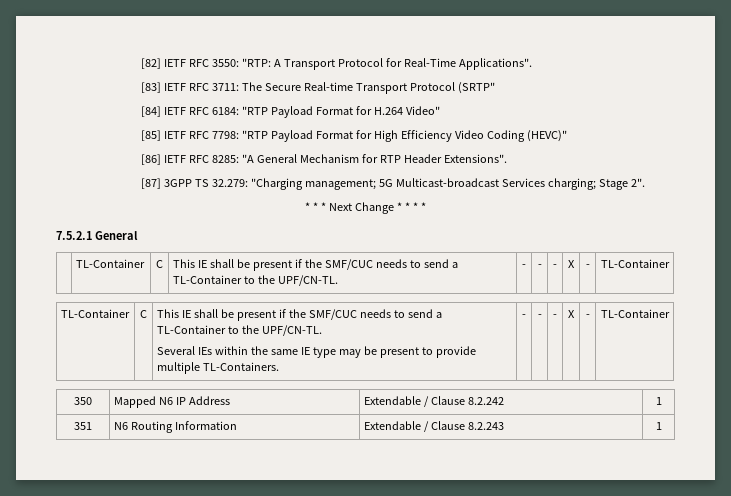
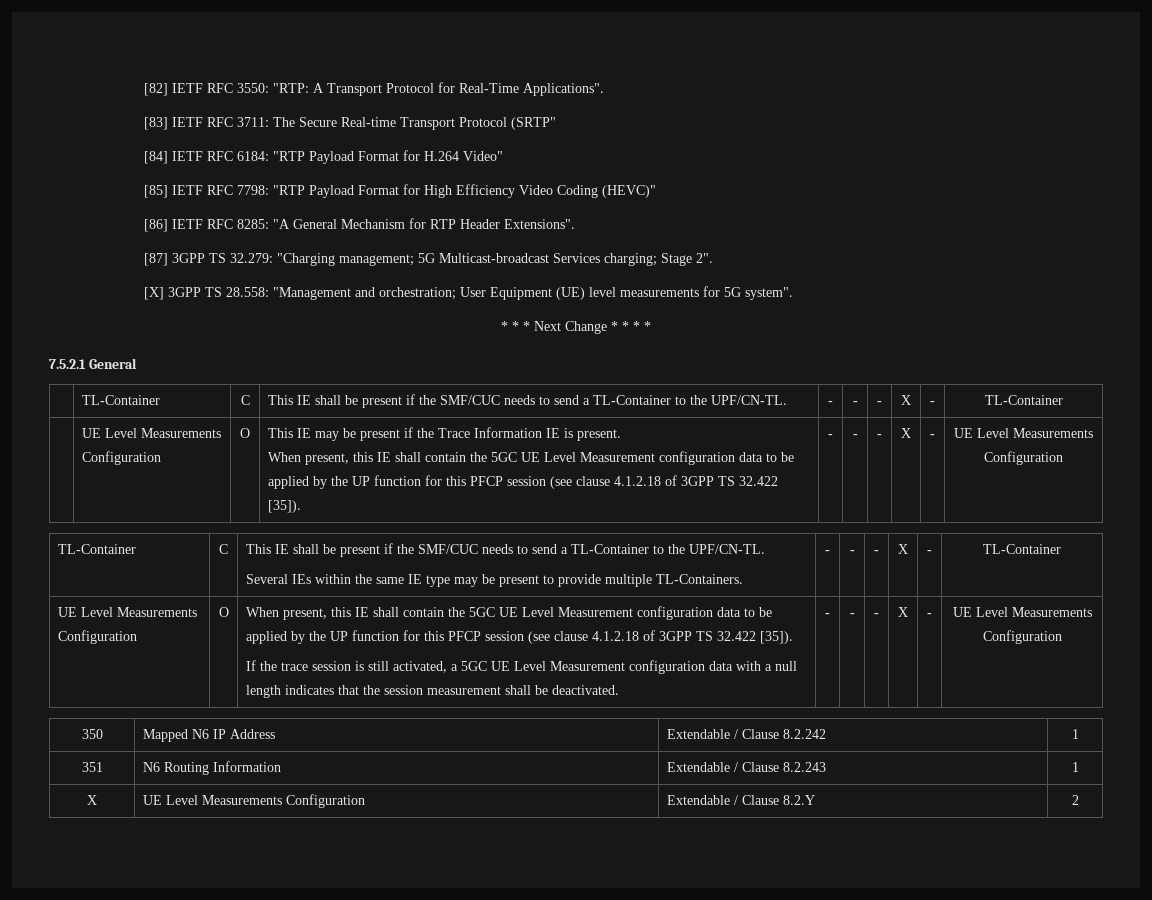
(645, 182) none -> [144,286,794,300] // [X] 3GPP TS 28.558: "Management and orchestration; User Equipment (UE) level measurements for 5G system".
(670, 263) none -> [81,428,221,438] [81,451,161,465] [240,428,250,438] [267,427,621,441] [267,451,794,465] [267,475,778,489] [267,500,301,513] [828,434,833,438] [852,434,858,438] [877,434,882,438] [901,428,911,438] [930,434,935,438] [954,428,1093,438] [984,451,1063,465] // | UE Level Measurements Configuration | O | This IE may be present if the Trace Information IE is present. // When present, this IE shall contain the 5GC UE Level Measurement configuration data to be applied by the UP function for this PFCP session (see clause 4.1.2.18 of 3GPP TS 32.422 [35]). | - | - | - | X | - | UE Level Measurements Configuration
(670, 313) none -> [57,607,197,617] [57,630,137,644] [218,607,229,617] [245,606,772,620] [245,630,793,644] [245,660,797,674] [245,685,619,698] [825,613,830,617] [849,613,855,617] [874,613,879,617] [898,607,908,617] [927,613,932,617] [952,607,1092,617] [982,630,1062,644] // UE Level Measurements Configuration | O | When present, this IE shall contain the 5GC UE Level Measurement configuration data to be applied by the UP function for this PFCP session (see clause 4.1.2.18 of 3GPP TS 32.422 [35]). // If the trace session is still activated, a 5GC UE Level Measurement configuration data with a null length indicates that the session measurement shall be deactivated. | - | - | - | X | - | UE Level Measurements Configuration
(662, 426) none -> [87,795,97,805] [142,794,365,808] [666,795,815,805] [1071,795,1079,805] // X | UE Level Measurements Configuration | Extendable / Clause 8.2.Y | 2

